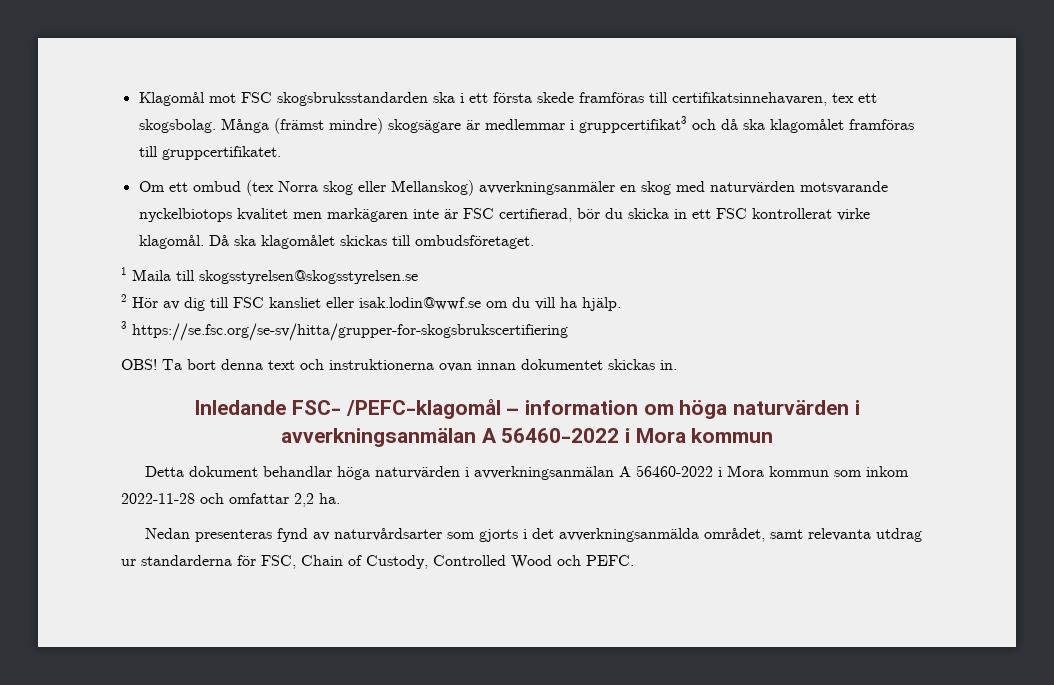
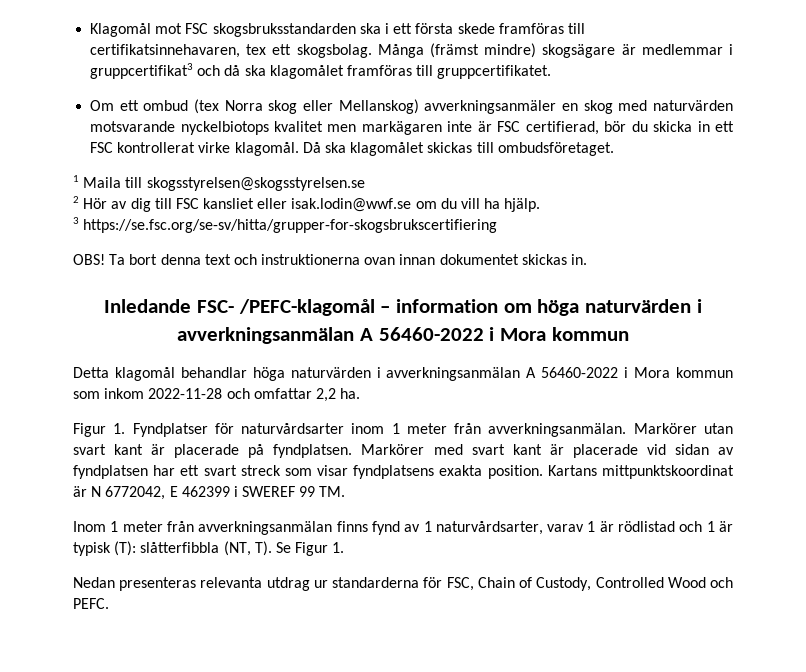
[189,466,259,477] dokument -> [114,367,175,381] klagomål
[145,528,804,542] Nedan presenteras fynd av naturvårdsarter som gjorts i det avverkningsanmälda området, samt -> [73,423,733,437] [73,444,734,458] [73,465,734,479] [73,486,346,500] [73,521,733,535] [73,541,345,556] [73,577,197,591] Figur 1. Fyndplatser för naturvårdsarter inom 1 meter från avverkningsanmälan. Markörer utan svart kant är placerade på fyndplatsen. Markörer med svart kant är placerade vid sidan av fyndplatsen har ett svart streck som visar fyndplatsens exakta position. Kartans mittpunktskoordinat är N 6772042, E 462399 i SWEREF 99 TM. // Inom 1 meter från avverkningsanmälan finns fynd av 1 naturvårdsarter, varav 1 är rödlistad och 1 är typisk (T): slåtterfibbla (NT, T). Se Figur 1. // Nedan presenteras

